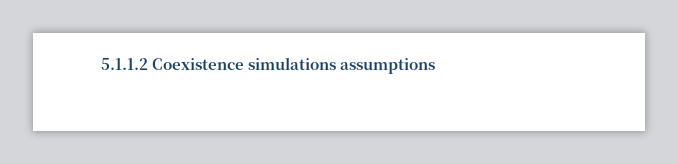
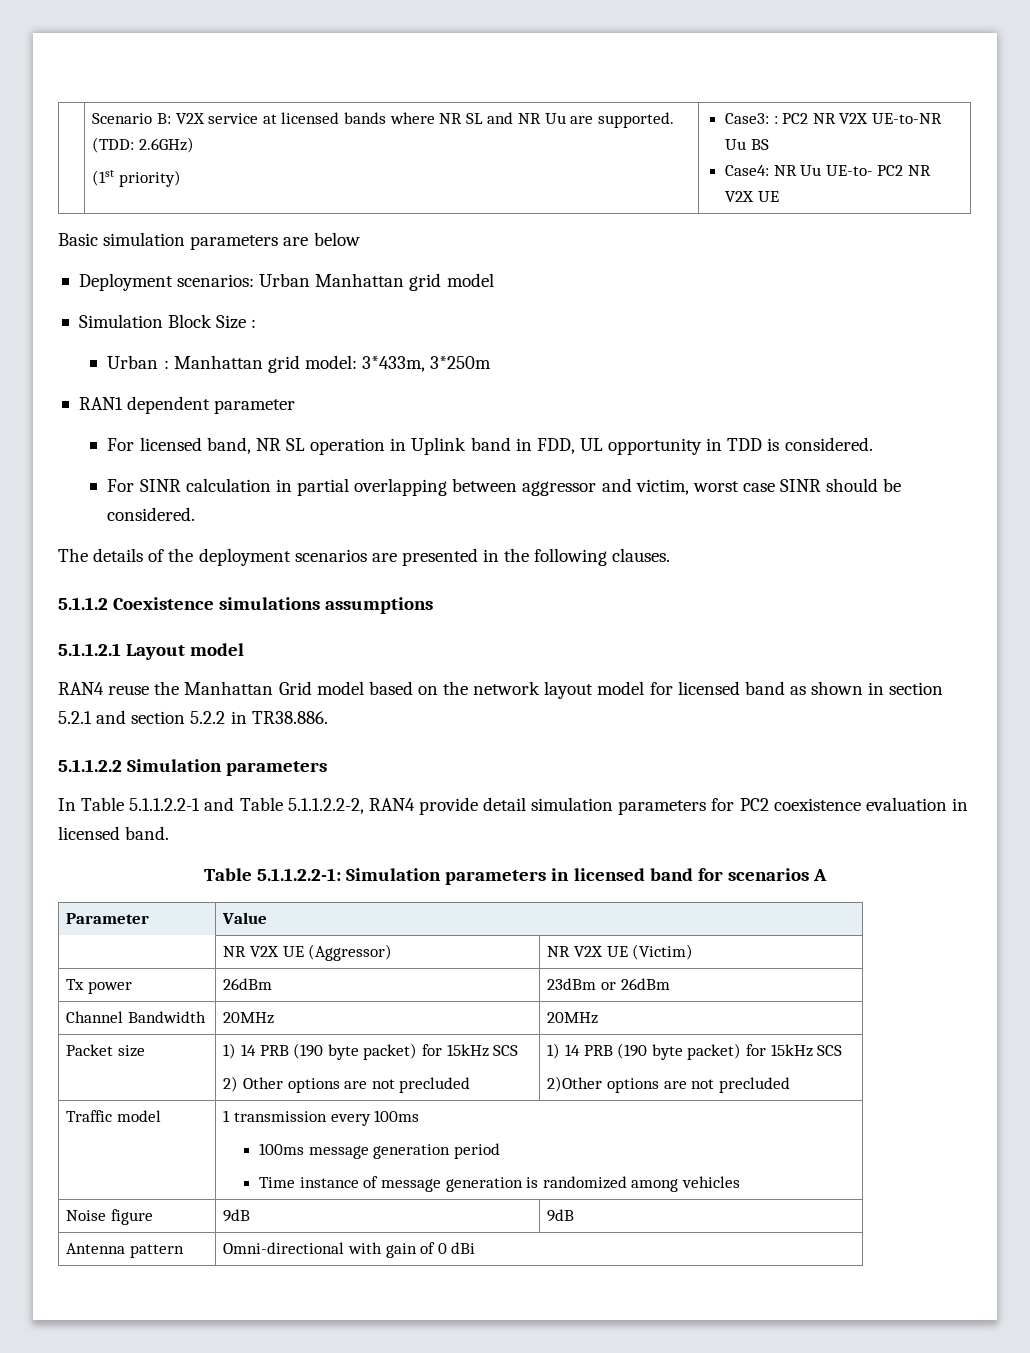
[101,57,436,74] 5.1.1.2 Coexistence simulations assumptions -> [92,112,674,128] [92,137,195,153] [92,170,182,187] [725,113,943,124] [725,139,769,150] [725,165,932,176] [725,191,779,202] [58,232,360,250] [78,273,494,291] [78,314,257,329] [107,355,492,373] [78,396,296,414] [107,437,873,455] [107,478,902,496] [107,507,196,521] [58,548,671,566] [58,597,434,614] [58,643,245,660] [58,681,944,699] [58,710,328,724] [58,759,328,776] [58,797,968,815] [58,826,170,840] [203,868,828,885] [66,913,150,924] [222,912,268,924] [223,944,393,961] [547,944,694,960] [66,979,133,994] [223,978,273,990] [547,978,670,990] [66,1011,207,1023] [223,1012,275,1024] [547,1012,599,1024] [66,1044,146,1057] [223,1043,519,1060] [223,1076,471,1093] [547,1043,843,1060] [547,1076,790,1093] [66,1110,162,1122] [223,1110,420,1126] [259,1143,501,1159] [259,1176,740,1192] [66,1209,154,1225] [223,1209,251,1222] [547,1209,575,1222] [66,1243,185,1258] [223,1242,476,1258] | Scenario B: V2X service at licensed bands where NR SL and NR Uu are supported. (TDD: 2.6GHz) // (1st priority) | Case3: : PC2 NR V2X UE-to-NR Uu BS // Case4: NR Uu UE-to- PC2 NR V2X UE // Basic simulation parameters are below // Deployment scenarios: Urban Manhattan grid model // Simulation Block Size : // Urban : Manhattan grid model: 3*433m, 3*250m // RAN1 dependent parameter // For licensed band, NR SL operation in Uplink band in FDD, UL opportunity in TDD is considered. // For SINR calculation in partial overlapping between aggressor and victim, worst case SINR should be considered. // The details of the deployment scenarios are presented in the following clauses. // 5.1.1.2 Coexistence simulations assumptions // 5.1.1.2.1 Layout model // RAN4 reuse the Manhattan Grid model based on the network layout model for licensed band as shown in section 5.2.1 and section 5.2.2 in TR38.886. // 5.1.1.2.2 Simulation parameters // In Table 5.1.1.2.2-1 and Table 5.1.1.2.2-2, RAN4 provide detail simulation parameters for PC2 coexistence evaluation in licensed band. // Table 5.1.1.2.2-1: Simulation parameters in licensed band for scenarios A // Parameter | Value // | NR V2X UE (Aggressor) | NR V2X UE (Victim) // Tx power | 26dBm | 23dBm or 26dBm // Channel Bandwidth | 20MHz | 20MHz // Packet size | 1) 14 PRB (190 byte packet) for 15kHz SCS // 2) Other options are not precluded | 1) 14 PRB (190 byte packet) for 15kHz SCS // 2)Other options are not precluded // Traffic model | 1 transmission every 100ms // 100ms message generation period // Time instance of message generation is randomized among vehicles // Noise figure | 9dB | 9dB // Antenna pattern | Omni-directional with gain of 0 dBi

